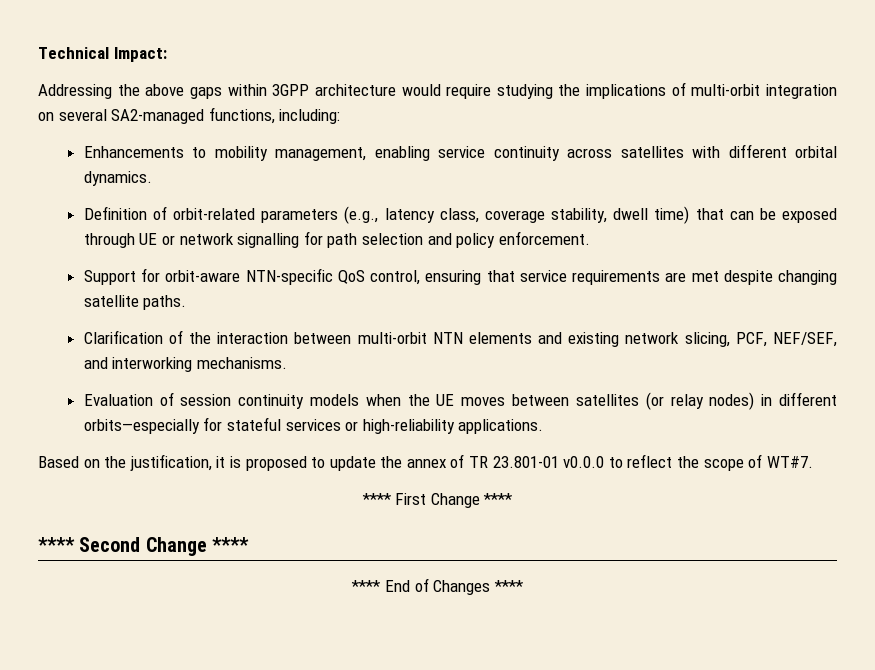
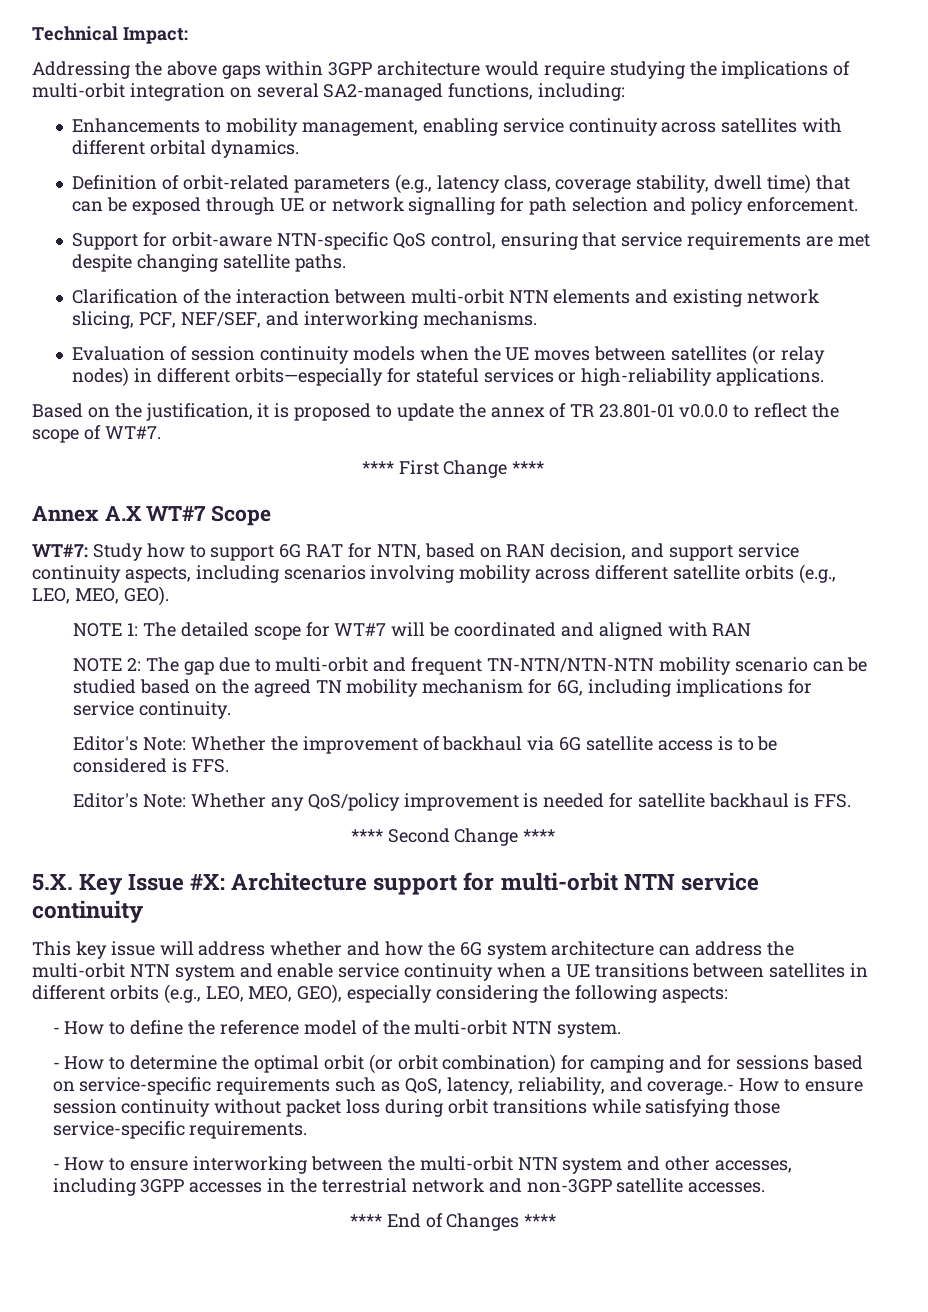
[38,537,250,556] **** Second Change **** -> [32,505,272,526] [32,543,799,561] [32,564,836,584] [32,586,169,606] [73,622,752,640] [73,657,868,675] [73,679,812,697] [73,701,232,719] [73,736,778,754] [73,758,229,773] [73,793,851,811] [350,828,556,846] [32,872,759,895] [32,900,143,923] [32,941,795,959] [32,963,869,981] [32,984,728,1004] [52,1020,622,1038] [52,1054,863,1074] [52,1077,863,1095] [52,1099,781,1117] [52,1121,308,1139] [52,1156,792,1174] [52,1178,766,1196] Annex A.X WT#7 Scope // WT#7: Study how to support 6G RAT for NTN, based on RAN decision, and support service continuity aspects, including scenarios involving mobility across different satellite orbits (e.g., LEO, MEO, GEO). // NOTE 1: The detailed scope for WT#7 will be coordinated and aligned with RAN // NOTE 2: The gap due to multi-orbit and frequent TN-NTN/NTN-NTN mobility scenario can be studied based on the agreed TN mobility mechanism for 6G, including implications for service continuity. // Editor's Note: Whether the improvement of backhaul via 6G satellite access is to be considered is FFS. // Editor's Note: Whether any QoS/policy improvement is needed for satellite backhaul is FFS. // **** Second Change **** // 5.X. Key Issue #X: Architecture support for multi-orbit NTN service continuity // This key issue will address whether and how the 6G system architecture can address the multi-orbit NTN system and enable service continuity when a UE transitions between satellites in different orbits (e.g., LEO, MEO, GEO), especially considering the following aspects: // - How to define the reference model of the multi-orbit NTN system. // - How to determine the optimal orbit (or orbit combination) for camping and for sessions based on service-specific requirements such as QoS, latency, reliability, and coverage.- How to ensure session continuity without packet loss during orbit transitions while satisfying those service-specific requirements. // - How to ensure interworking between the multi-orbit NTN system and other accesses, including 3GPP accesses in the terrestrial network and non-3GPP satellite accesses.

